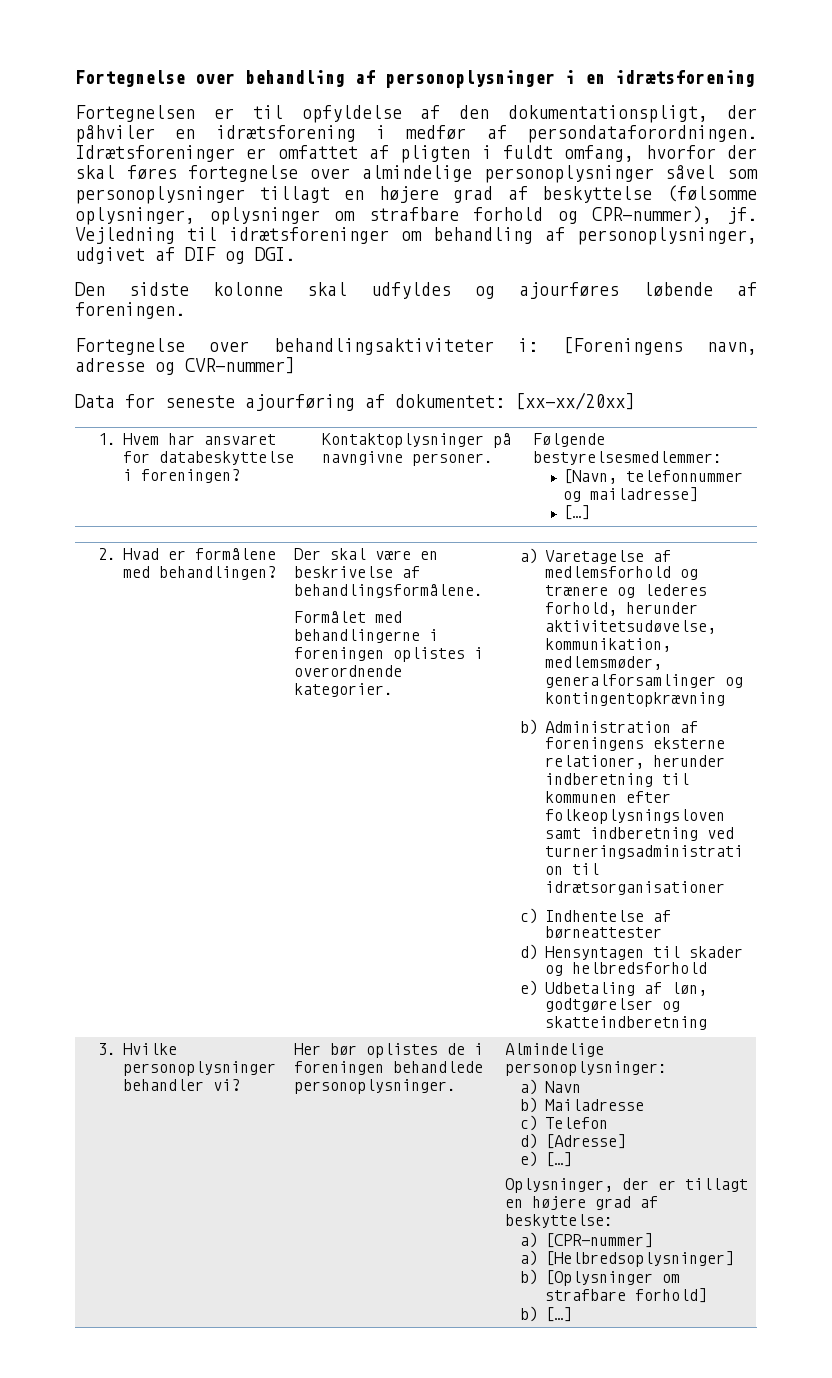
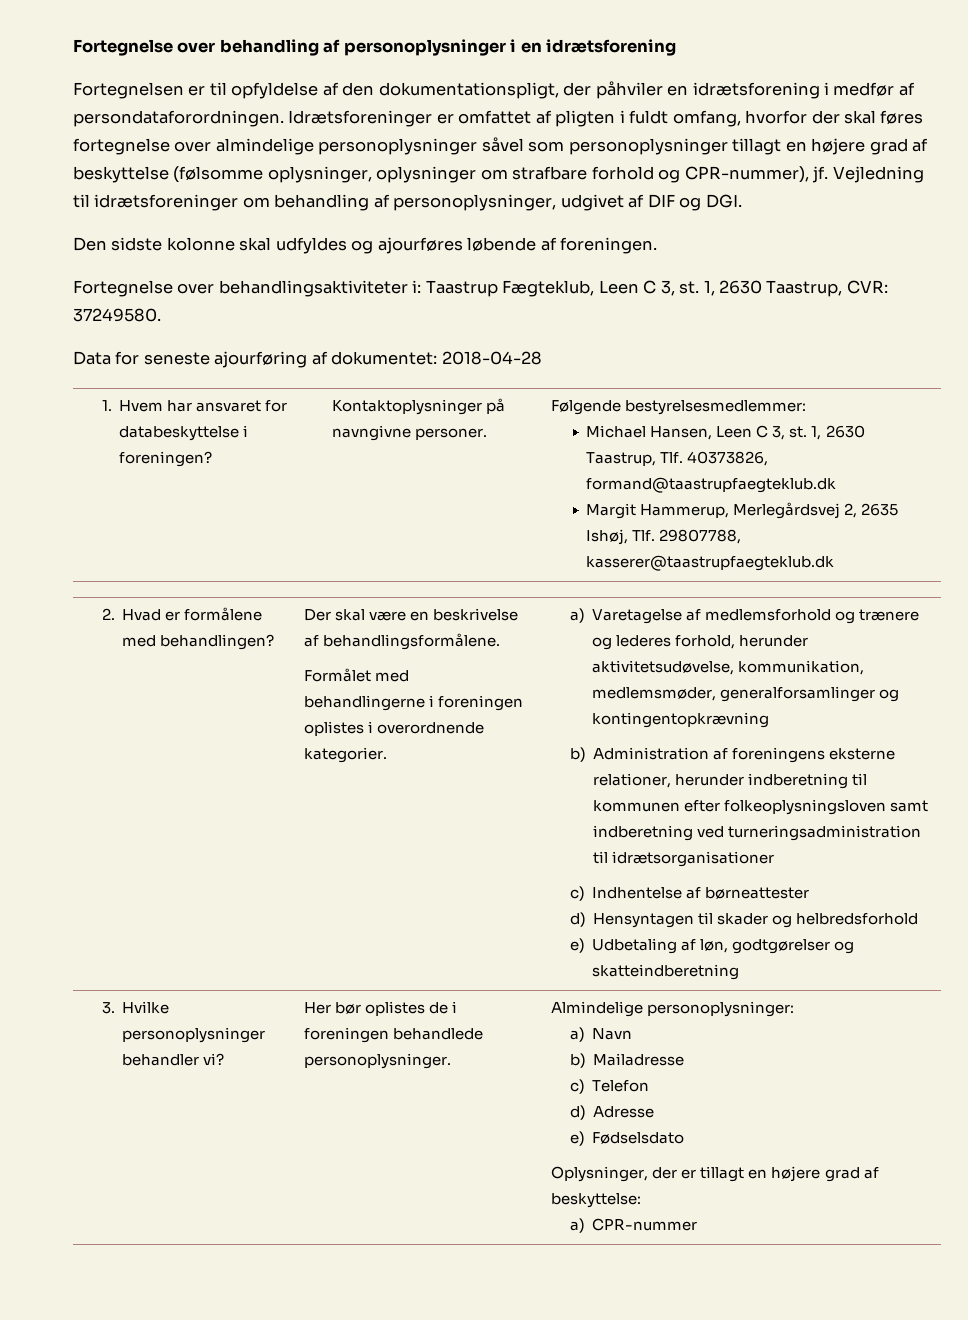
[562,337,757,355] [75,357,295,375] [Foreningens navn, adresse og CVR-nummer] -> [425,280,888,297] [73,308,161,322] Taastrup Fægteklub, Leen C 3, st. 1, 2630 Taastrup, CVR: 37249580.
[515,392,635,410] [xx-xx/20xx] -> [441,351,542,365] 2018-04-28
[562,469,743,484] [562,487,698,502] [562,505,590,520] [Navn, telefonnummer og mailadresse] // […] -> [586,425,865,440] [586,451,769,466] [586,477,837,493] [586,502,899,519] [586,529,742,545] [586,555,835,571] Michael Hansen, Leen C 3, st. 1, 2630 Taastrup, Tlf. 40373826, formand@taastrupfaegteklub.dk // Margit Hammerup, Merlegårdsvej 2, 2635 Ishøj, Tlf. 29807788, kasserer@taastrupfaegteklub.dk
[544,1134,626,1149] [519,1151,572,1167] [Adresse] // e) […] -> [593,1106,655,1118] [569,1131,685,1146] Adresse // e) Fødselsdato
[544,1233,653,1248] [519,1250,734,1267] [519,1269,680,1286] [544,1288,707,1303] [519,1306,572,1322] [CPR-nummer] // a) [Helbredsoplysninger] // b) [Oplysninger om strafbare forhold] // b) […] -> [592,1218,698,1231] CPR-nummer

